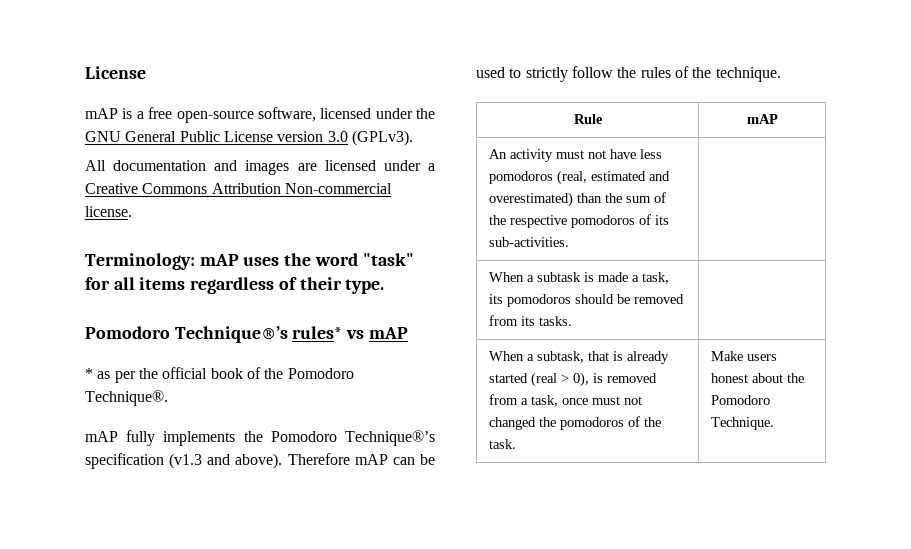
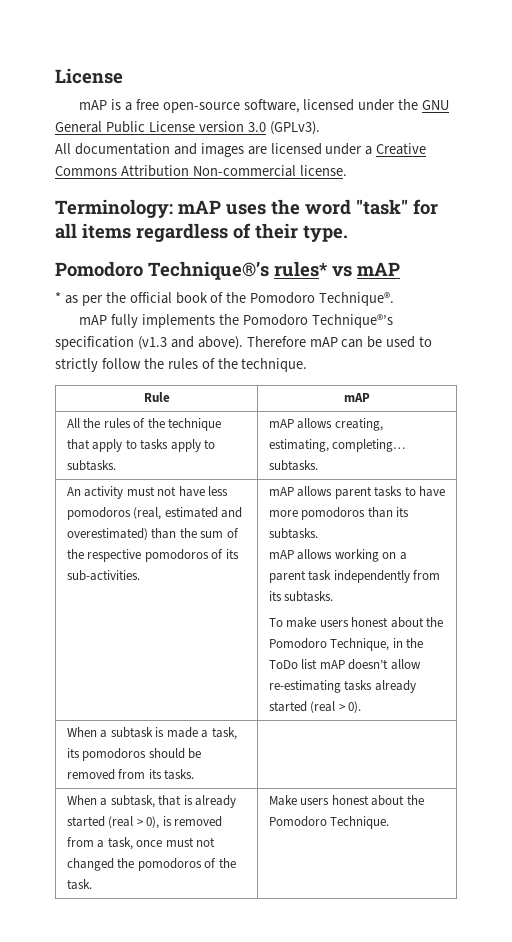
(778, 119) none -> [66,418,222,431] [66,439,216,452] [66,460,116,471] [268,418,383,431] [268,439,406,452] [268,460,318,471] // All the rules of the technique that apply to tasks apply to subtasks. | mAP allows creating, estimating, completing… subtasks.
(569, 242) none -> [268,486,446,499] [268,507,410,520] [268,528,318,539] [268,549,407,562] [268,570,441,583] [268,591,334,602] [268,617,444,628] [268,638,424,651] [268,659,421,670] [268,680,416,693] [268,701,362,713] mAP allows parent tasks to have more pomodoros than its subtasks. // mAP allows working on a parent task independently from its subtasks. // To make users honest about the Pomodoro Technique, in the ToDo list mAP doesn’t allow re-estimating tasks already started (real > 0).

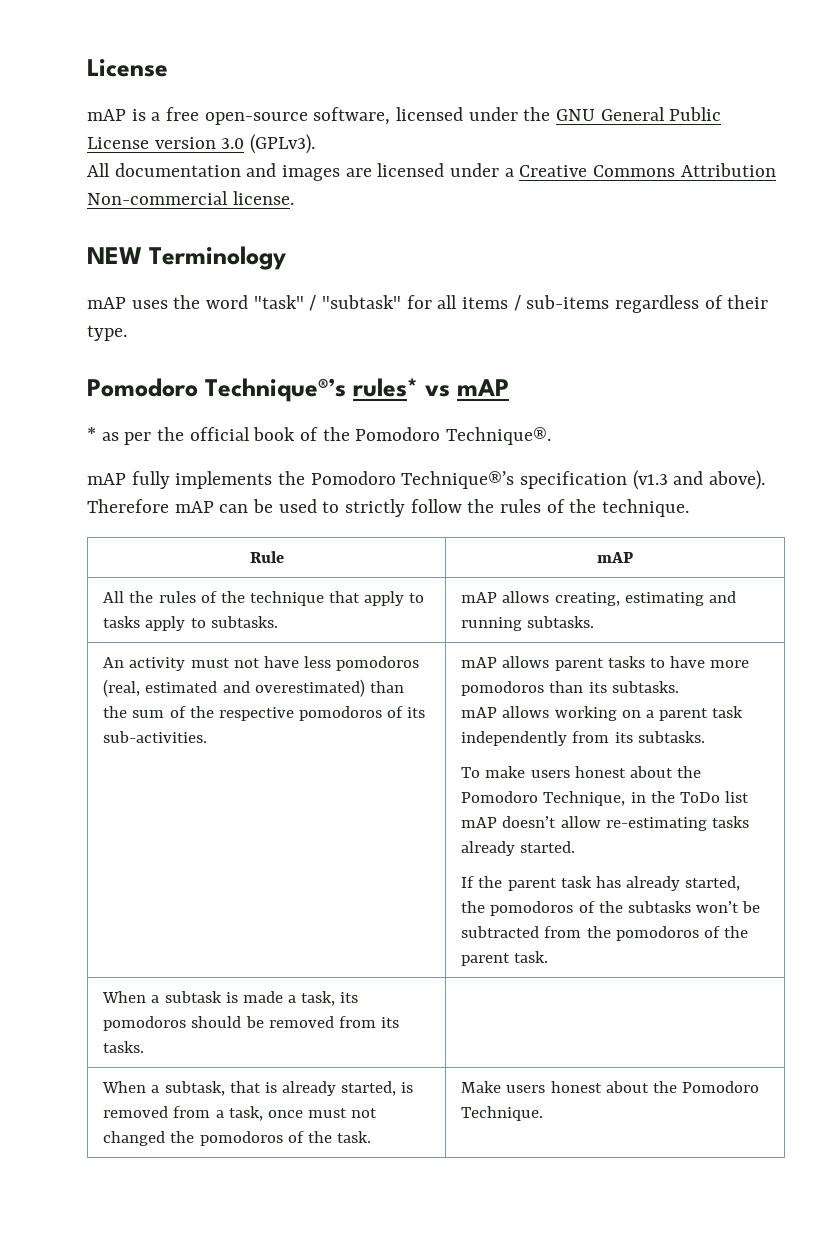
[55,199,173,218] Terminology: -> [87,246,286,270] NEW Terminology //
(408, 207) none -> [309,295,402,311] / "subtask"
(131, 231) none -> [513,295,610,311] / sub-items
[268,439,406,452] estimating, completing… -> [624,591,736,606] [461,617,523,631] estimating and running
[268,701,362,713] started (real > 0). -> [520,841,576,853] [461,876,741,891] [461,901,761,916] [461,926,748,941] [461,951,549,966] started. // If the parent task has already started, the pomodoros of the subtasks won’t be subtracted from the pomodoros of the parent task.
[66,816,160,829] started (real > 0), -> [341,1081,397,1096] started,

